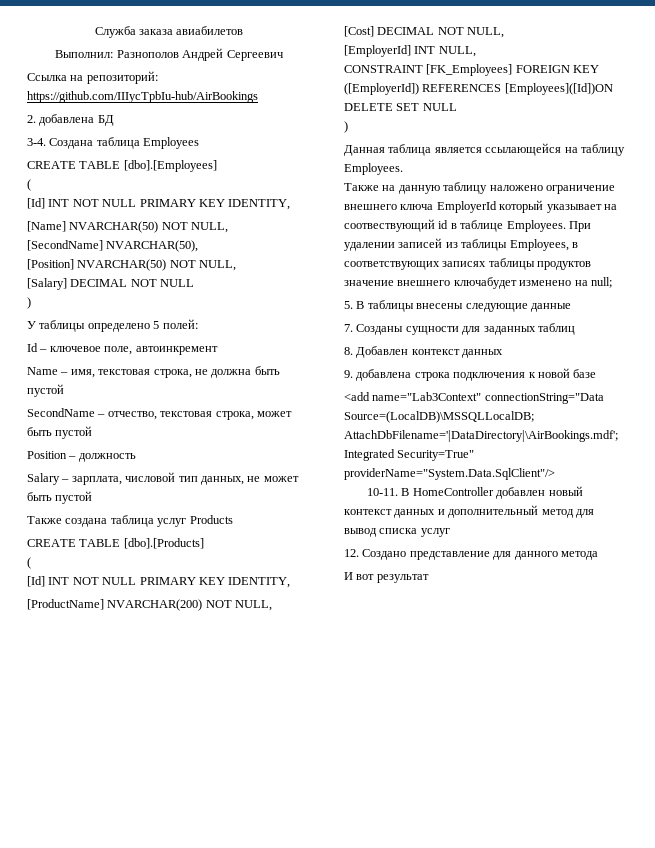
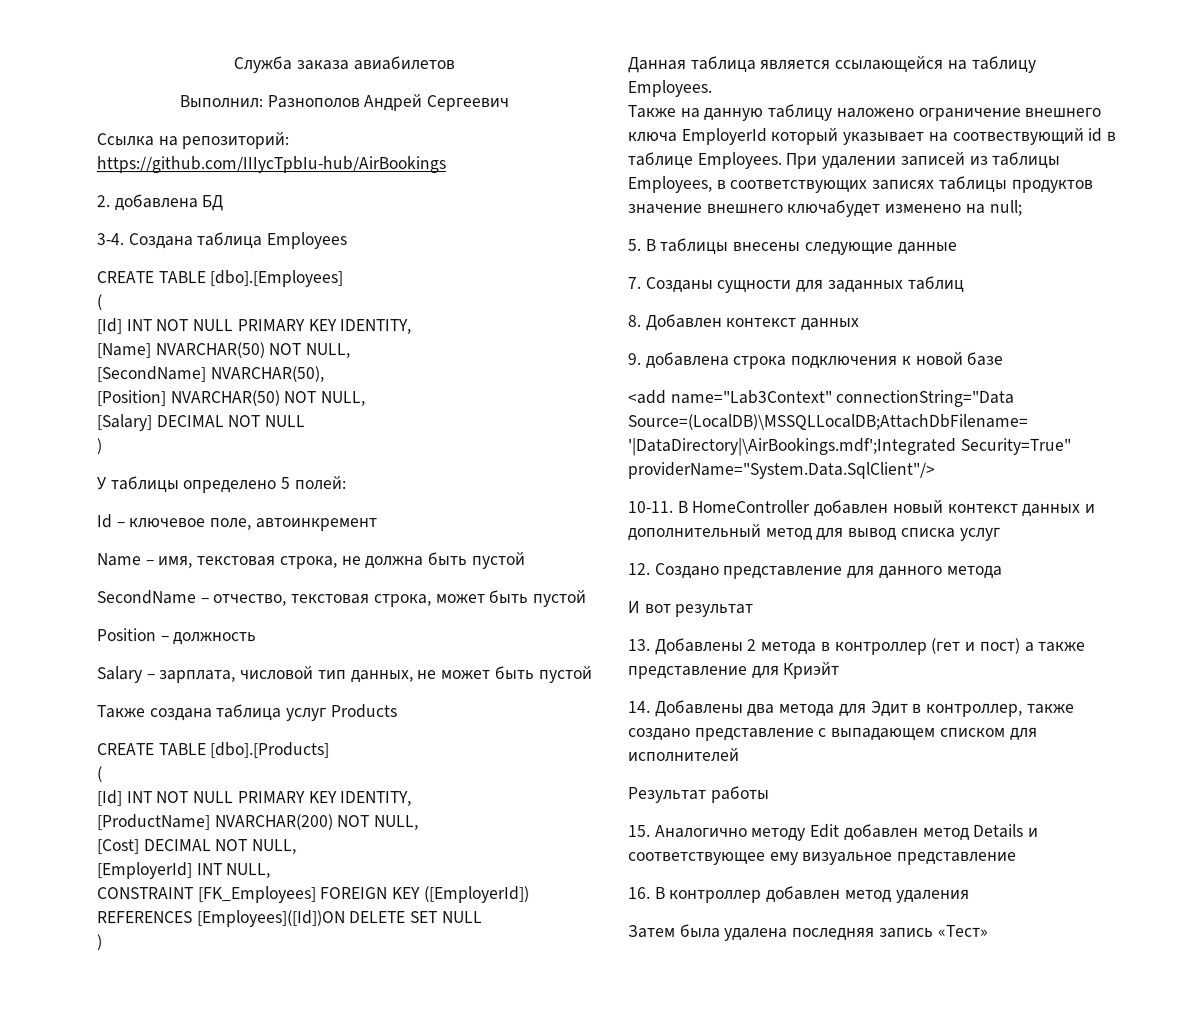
(429, 578) none -> [628,637,1087,655] [628,661,841,679] [628,699,1075,717] [628,727,1038,741] [628,747,740,762] [628,785,770,803] [628,823,1040,841] [628,851,1018,865] [628,885,970,903] [628,923,989,941] // 13. Добавлены 2 метода в контроллер (гет и пост) а также представление для Криэйт // 14. Добавлены два метода для Эдит в контроллер, также создано представление с выпадающем списком для исполнителей // Результат работы // 15. Аналогично методу Edit добавлен метод Details и соответствующее ему визуальное представление // 16. В контроллер добавлен метод удаления // Затем была удалена последняя запись «Тест»

